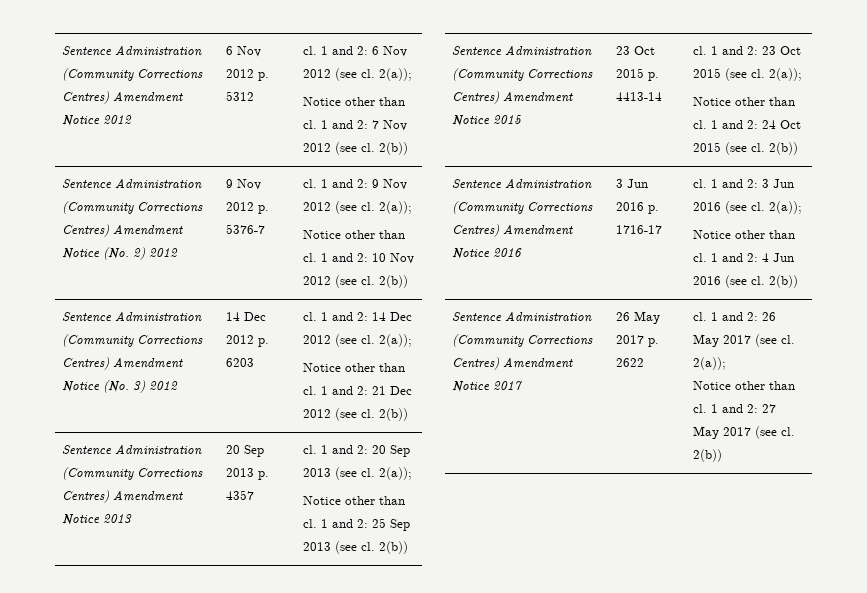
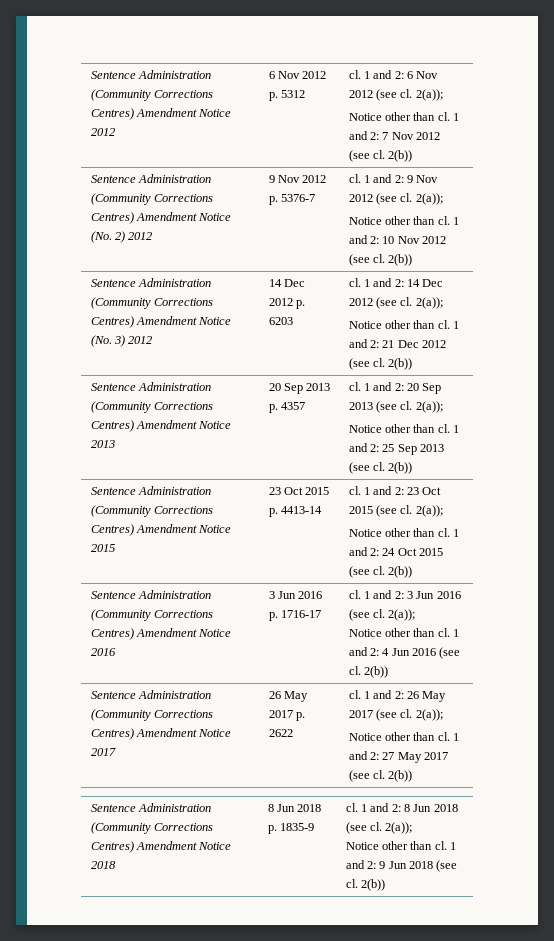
(723, 455) none -> [90,803,211,812] [90,822,213,834] [90,841,232,853] [90,861,116,869] [267,804,322,812] [267,823,314,834] [345,803,458,812] [345,822,413,834] [345,841,457,850] [345,860,458,872] [345,879,385,891] // Sentence Administration (Community Corrections Centres) Amendment Notice 2018 | 8 Jun 2018 p. 1835-9 | cl. 1 and 2: 8 Jun 2018 (see cl. 2(a)); // Notice other than cl. 1 and 2: 9 Jun 2018 (see cl. 2(b))

